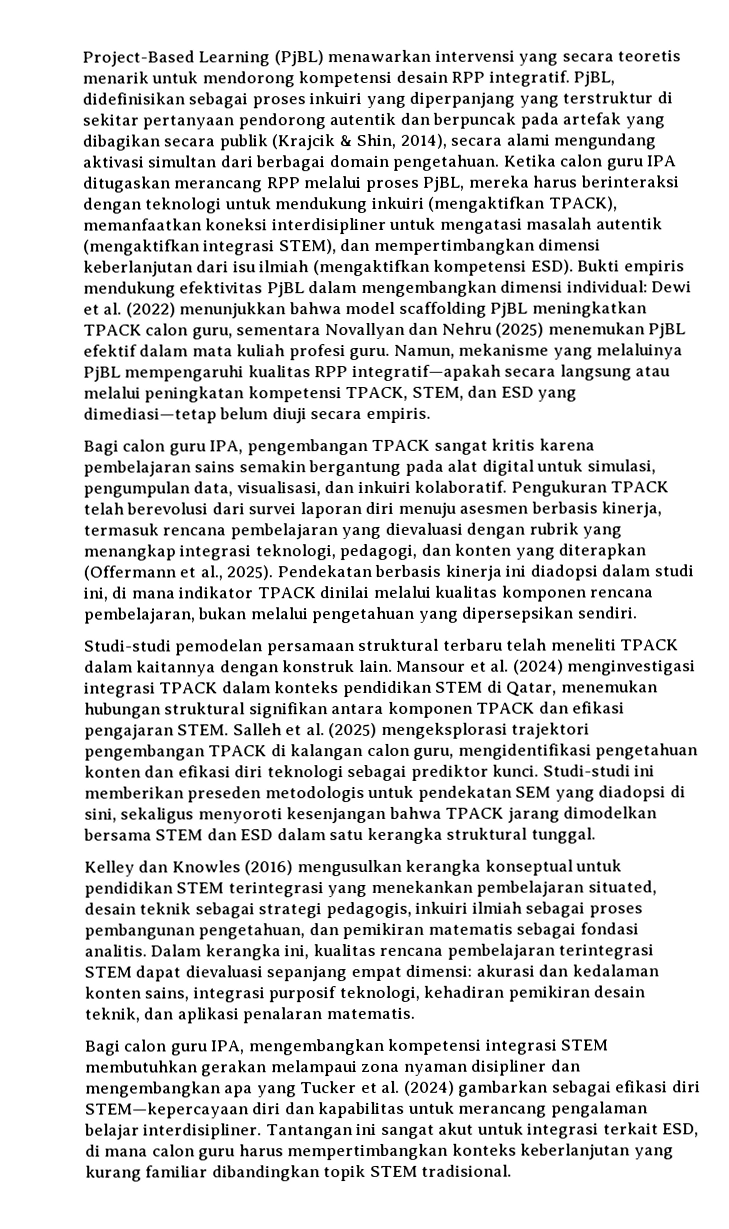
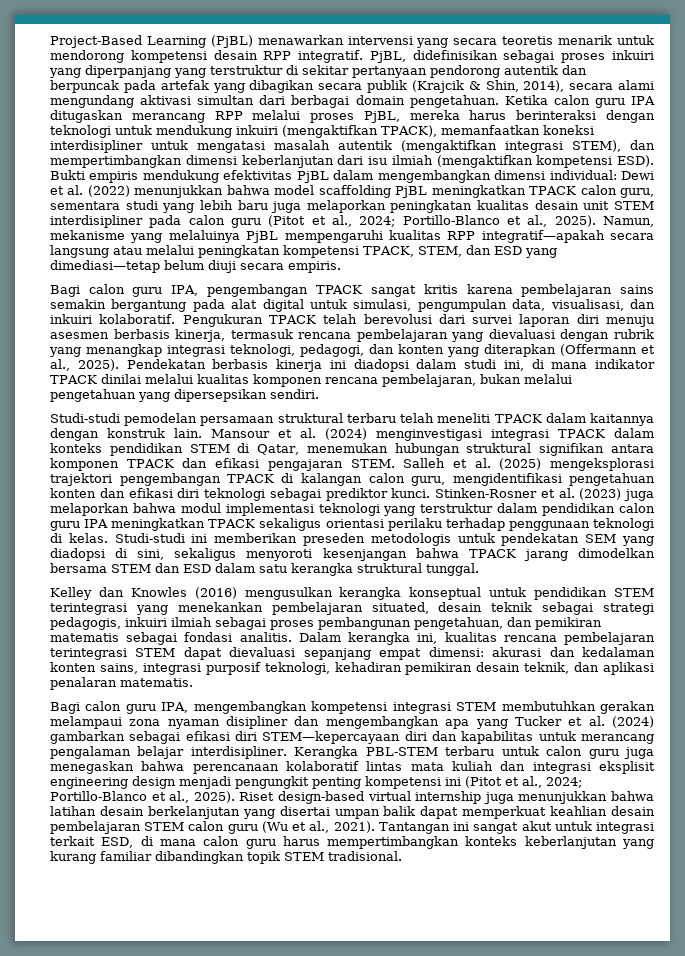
[324,322,687,340] [83,344,391,361] Novallyan dan Nehru (2025) menemukan PjBL efektif dalam mata kuliah profesi guru. -> [125,200,654,213] [50,215,596,228] studi yang lebih baru juga melaporkan peningkatan kualitas desain unit STEM interdisipliner pada calon guru (Pitot et al., 2024; Portillo-Blanco et al., 2025).
(540, 770) none -> [435,488,654,501] [50,503,656,516] [50,518,654,531] [50,533,108,543] Stinken-Rosner et al. (2023) juga melaporkan bahwa modul implementasi teknologi yang terstruktur dalam pendidikan calon guru IPA meningkatkan TPACK sekaligus orientasi perilaku terhadap penggunaan teknologi di kelas.
(263, 1131) none -> [294,746,654,759] [50,761,655,774] [50,776,582,789] [50,791,655,804] [50,806,655,819] [50,821,375,834] Kerangka PBL-STEM terbaru untuk calon guru juga menegaskan bahwa perencanaan kolaboratif lintas mata kuliah dan integrasi eksplisit engineering design menjadi pengungkit penting kompetensi ini (Pitot et al., 2024; Portillo-Blanco et al., 2025). Riset design-based virtual internship juga menunjukkan bahwa latihan desain berkelanjutan yang disertai umpan balik dapat memperkuat keahlian desain pembelajaran STEM calon guru (Wu et al., 2021).

